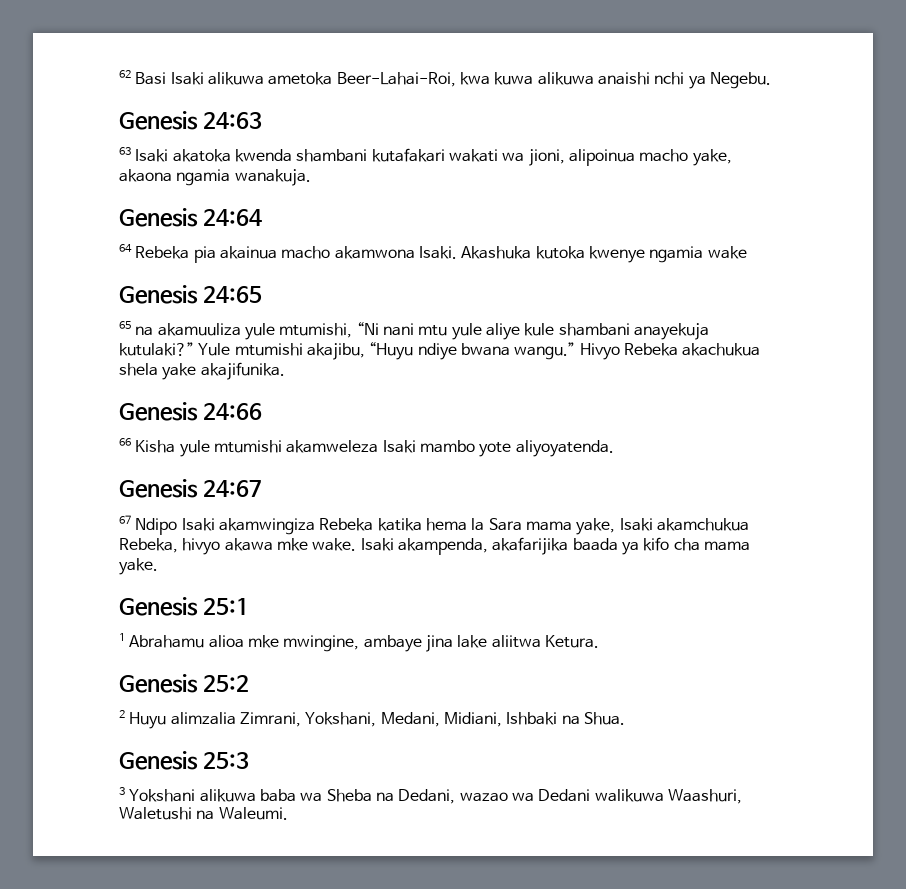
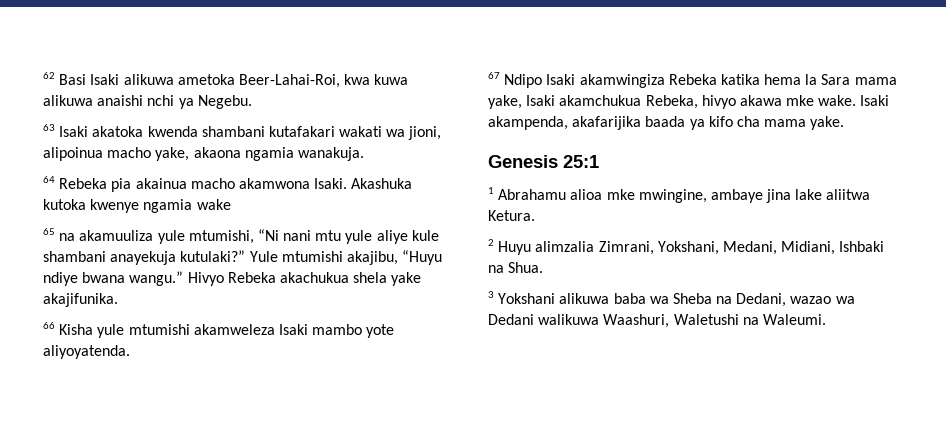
[119,111,262,130] // Genesis 24:63 -> (252, 102) none
[119,208,262,227] // Genesis 24:64 -> (364, 154) none
[119,285,262,304] // Genesis 24:65 -> (231, 204) none
[119,402,262,421] // Genesis 24:66 -> (118, 300) none
[119,479,262,498] // Genesis 24:67 -> (130, 352) none
[119,674,249,693] // Genesis 25:2 -> (535, 215) none
[119,751,249,770] // Genesis 25:3 -> (544, 267) none

